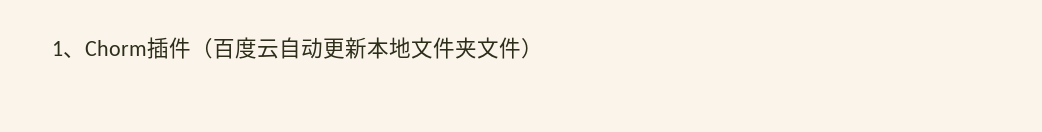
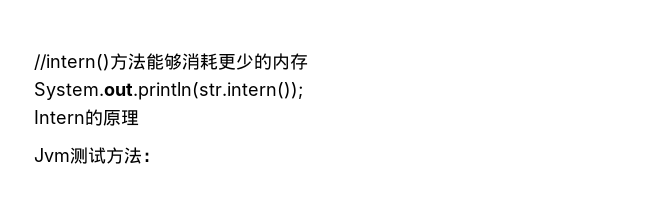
[52,37,543,59] 1、Chorm插件（百度云自动更新本地文件夹文件） -> [34,53,308,71] [34,82,303,100] [34,109,139,126] [34,147,160,164] //intern()方法能够消耗更少的内存 // System.out.println(str.intern()); // Intern的原理 // Jvm测试方法：

